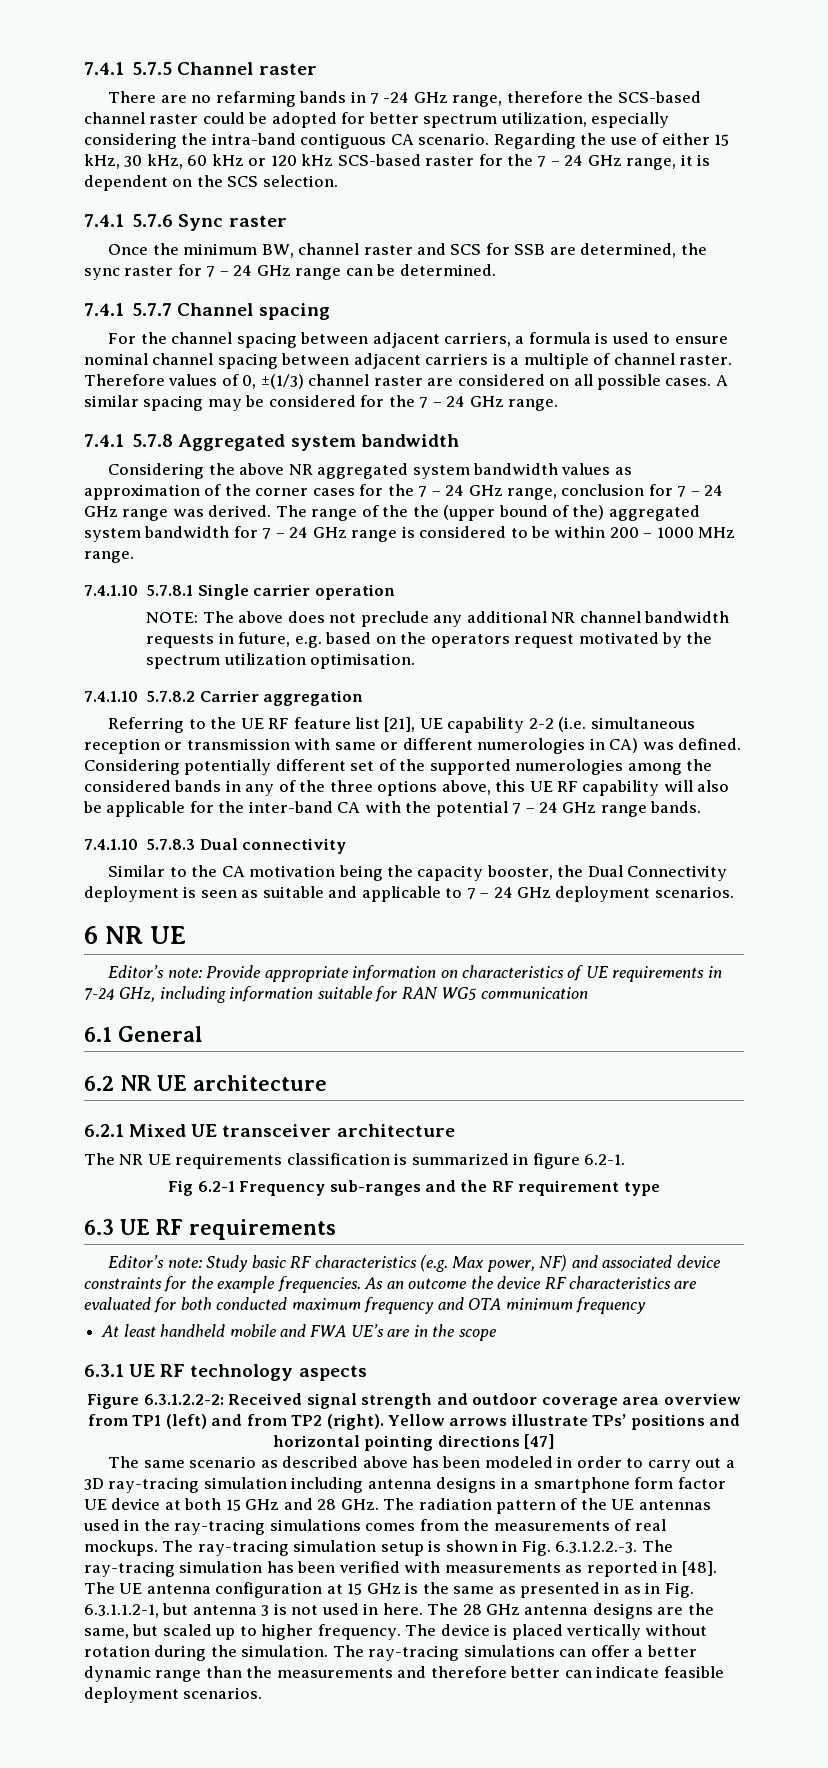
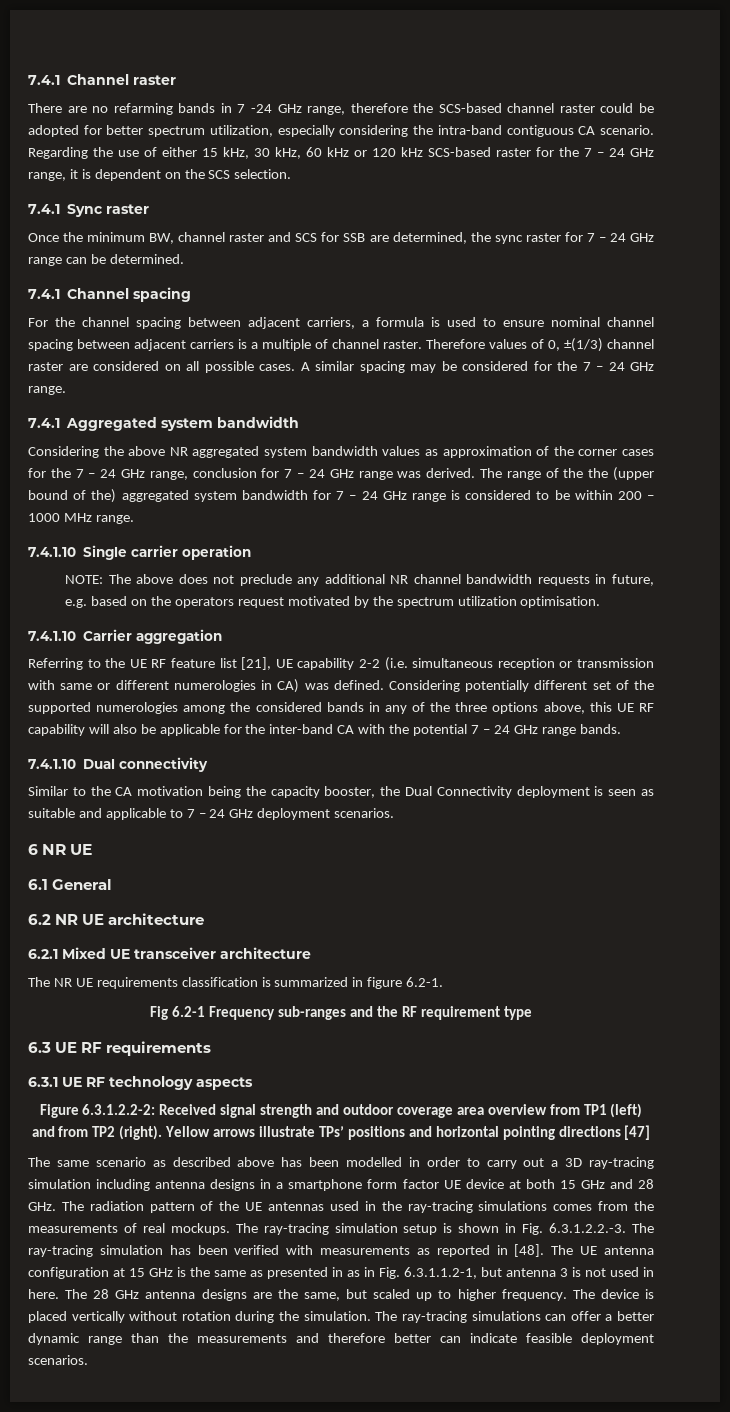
[84,62,173,75] 7.4.1 5.7.5 -> [28,75,60,85] 7.4.1
[132,214,174,227] 5.7.6 -> (60, 209) none
[132,303,173,316] 5.7.7 -> (60, 294) none
[132,434,174,447] 5.7.8 -> (60, 423) none
[146,585,194,596] 5.7.8.1 -> (76, 552) none
[146,691,196,702] 5.7.8.2 -> (76, 636) none
[146,839,196,850] 5.7.8.3 -> (76, 764) none
[108,965,722,982] [84,986,588,1003] // Editor’s note: Provide appropriate information on characteristics of UE requirements in 7-24 GHz, including information suitable for RAN WG5 communication -> (93, 849) none
[108,1255,721,1272] [84,1276,698,1293] [84,1297,647,1314] [101,1324,497,1341] // Editor’s note: Study basic RF characteristics (e.g. Max power, NF) and associated device constraints for the example frequencies. As an outcome the device RF characteristics are evaluated for both conducted maximum frequency and OTA minimum frequency // At least handheld mobile and FWA UE’s are in the scope -> (212, 1048) none
[484,1456,553,1468] modeled -> [346,1157,402,1167] modelled

